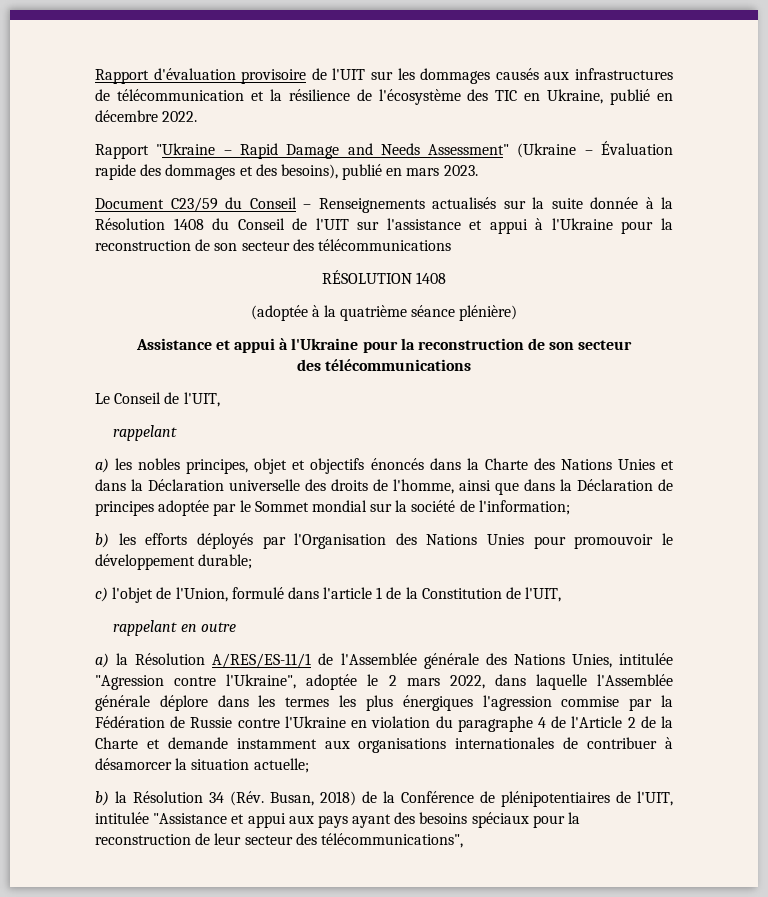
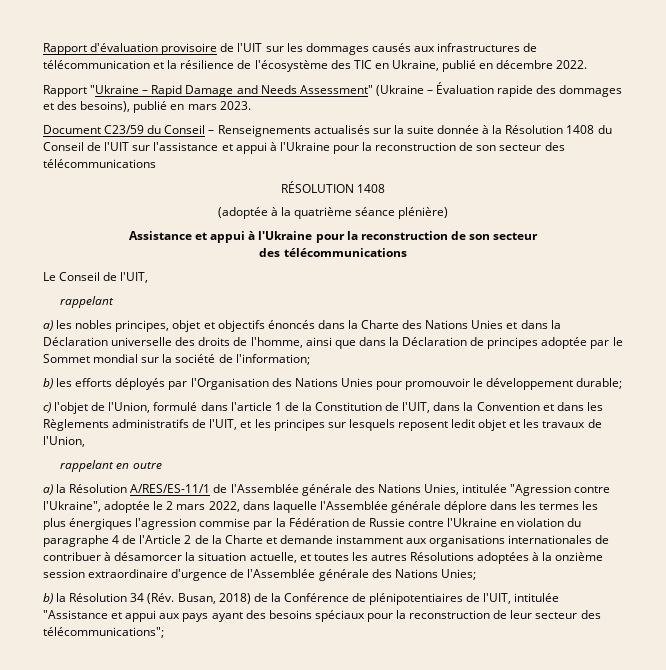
(562, 594) none -> [433,402,603,411] [43,419,602,431] [43,436,85,447] dans la Convention et dans les Règlements administratifs de l'UIT, et les principes sur lesquels reposent ledit objet et les travaux de l'Union,
[253,758,309,773] actuelle; -> [249,552,604,564] [43,569,476,581] actuelle, et toutes les autres Résolutions adoptées à la onzième session extraordinaire d'urgence de l'Assemblée générale des Nations Unies;
[320,833,463,848] télécommunications", -> [43,627,164,638] télécommunications";

